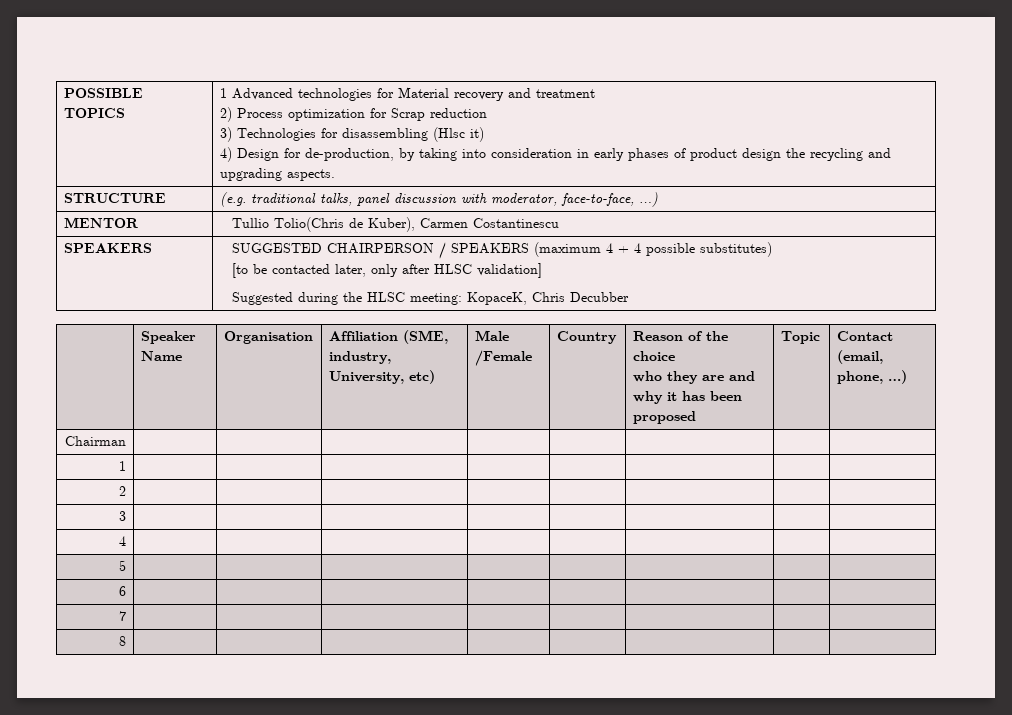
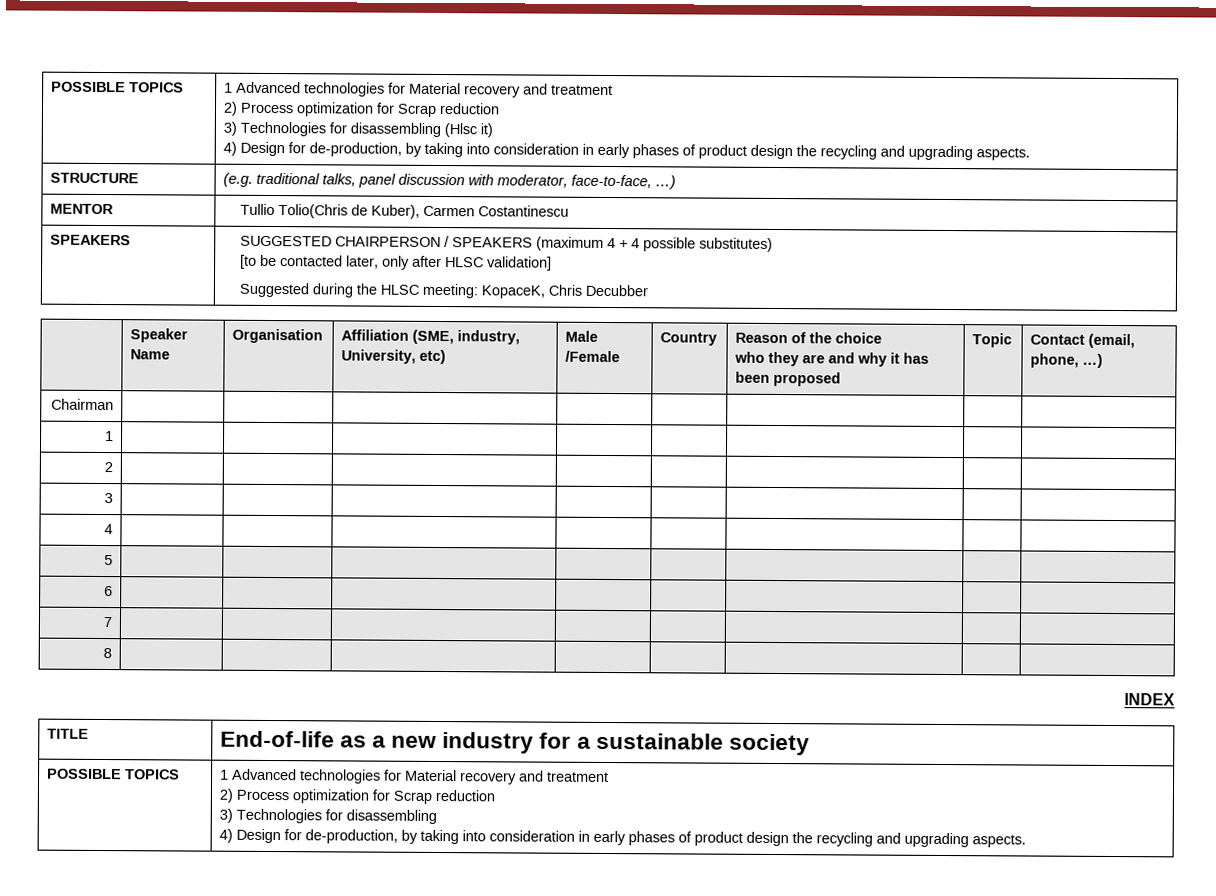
(127, 641) none -> [1124,693,1175,706] [47,728,90,739] [220,730,810,756] [47,768,181,780] [220,768,610,785] [219,788,496,804] [219,808,438,824] [219,828,1027,848] // INDEX // TITLE | End-of-life as a new industry for a sustainable society // POSSIBLE TOPICS | 1 Advanced technologies for Material recovery and treatment // 2) Process optimization for Scrap reduction // 3) Technologies for disassembling // 4) Design for de-production, by taking into consideration in early phases of product design the recycling and upgrading aspects.

